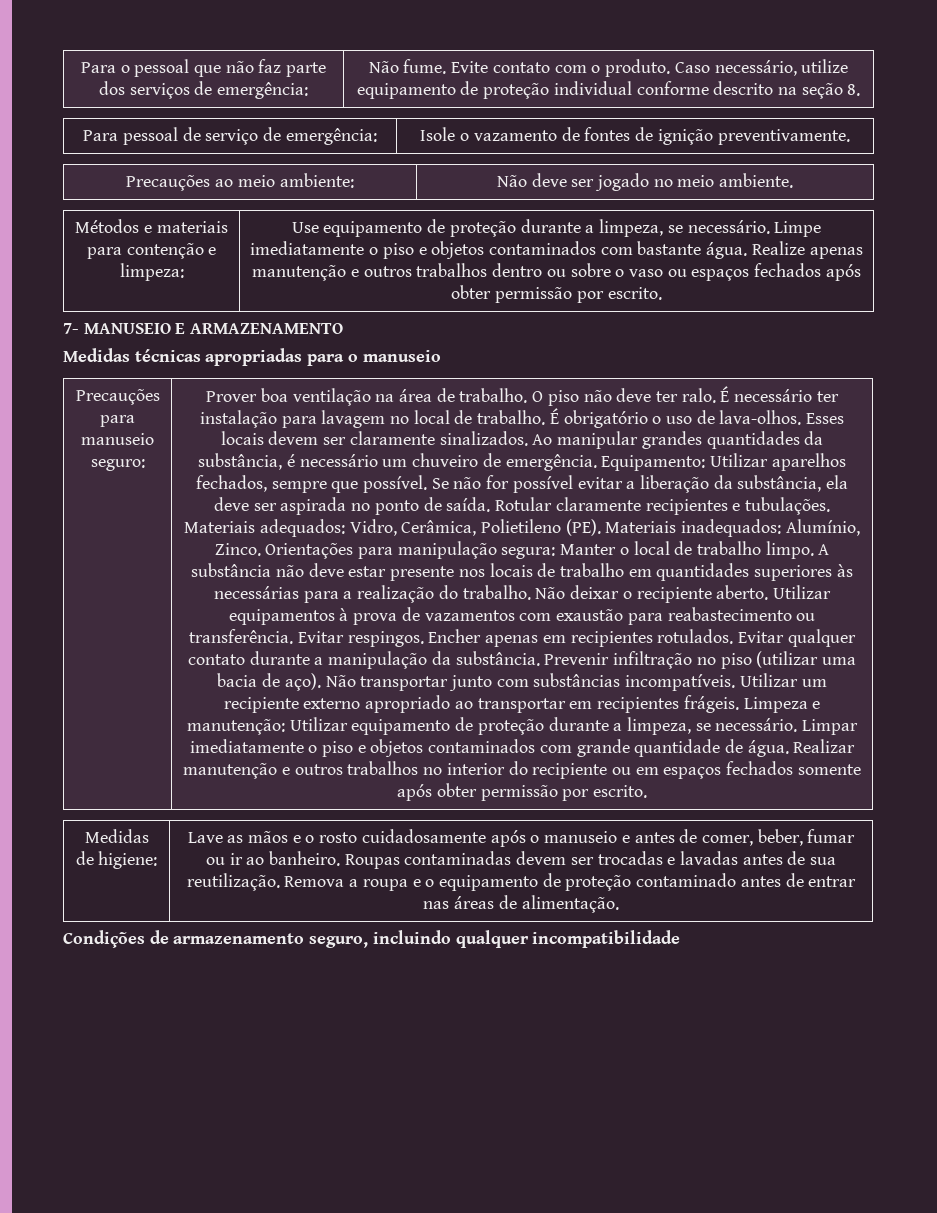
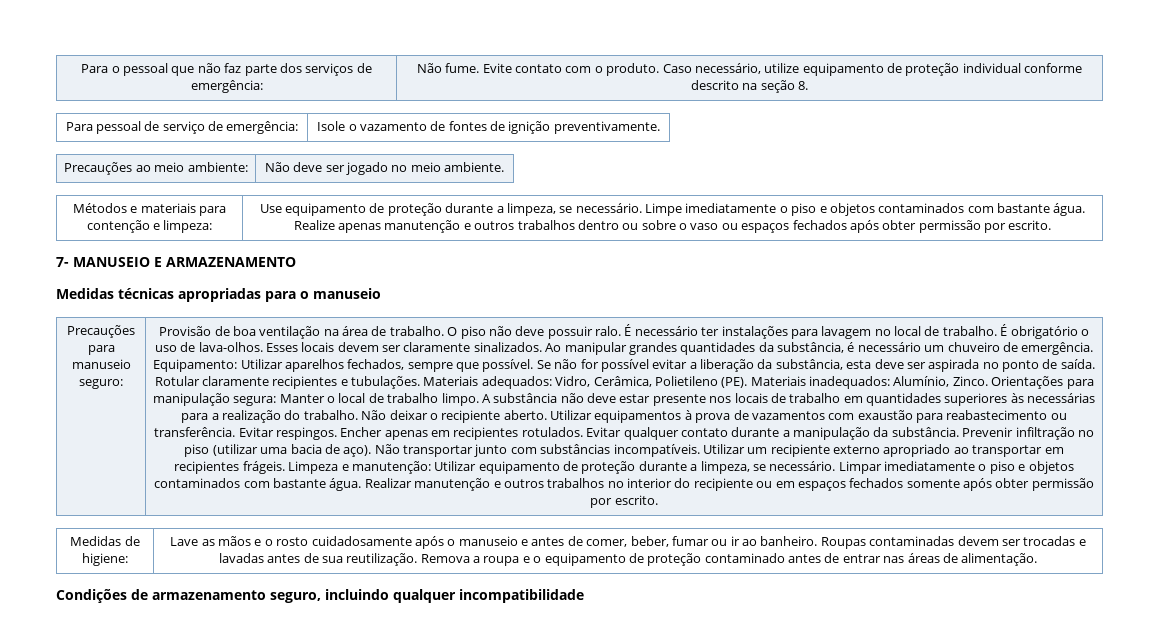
[206,391,258,402] Prover -> [159,326,230,336] Provisão de
[656,391,679,402] ter -> [547,326,593,339] possuir
[199,410,277,428] instalação -> [721,326,788,339] instalações
[826,475,849,489] ela -> [846,360,872,369] esta
[576,739,744,757] grande quantidade de -> [273,478,326,488] bastante

